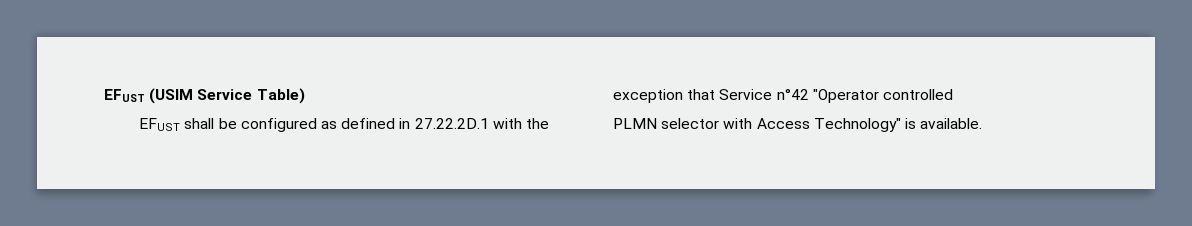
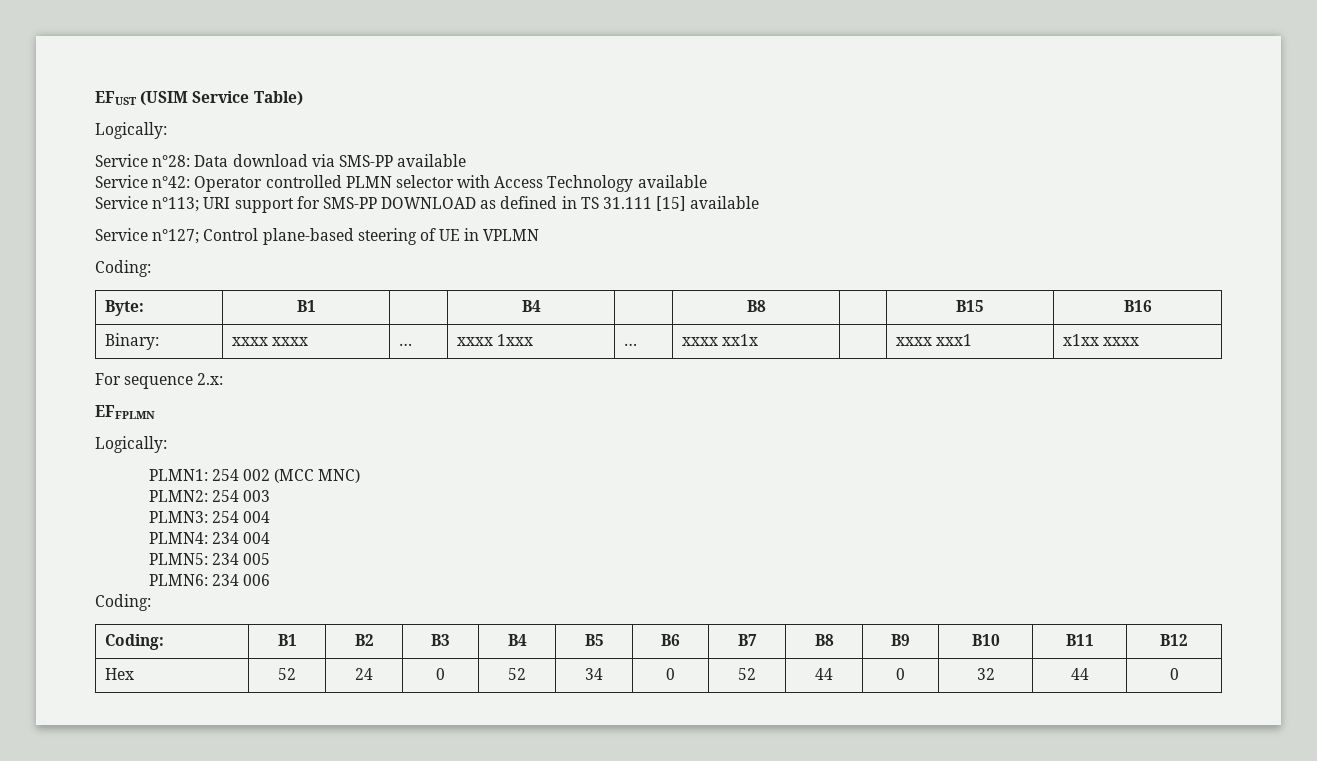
[139,118,549,132] [613,89,879,103] EFUST shall be configured as defined in 27.22.2D.1 with the exception that Service n°42 "Operator -> [95,122,167,139] [95,154,467,167] [95,175,263,192] Logically: // Service n°28: Data download via SMS-PP available // Service n°42: Operator
(953, 94) // -> (342, 181) none
[813,118,983,132] Technology" is available. -> [547,175,707,192] [95,196,760,213] [95,228,540,245] [95,260,151,277] [104,300,144,316] [296,300,316,312] [521,300,541,312] [746,300,766,312] [956,300,984,312] [1123,300,1152,312] [104,333,159,350] [231,337,309,346] [398,343,412,346] [456,334,534,346] [623,343,637,346] [681,334,759,346] [895,334,973,346] [1062,334,1140,346] [95,373,224,389] [95,405,155,419] [95,436,167,453] [148,469,361,483] [148,490,271,502] [148,511,271,523] [148,532,271,544] [148,553,271,565] [148,574,271,586] [95,594,151,611] [104,634,164,650] [277,634,297,646] [354,634,374,646] [431,634,450,646] [507,634,527,646] [584,634,604,646] [661,634,680,646] [737,634,757,646] [814,634,834,646] [891,634,910,646] [971,634,1000,646] [1065,634,1094,646] [1160,634,1188,646] [104,668,134,680] [278,668,296,680] [355,668,373,680] [436,668,445,680] [508,668,526,680] [585,668,603,680] [666,668,675,680] [738,668,756,680] [815,668,833,680] [896,668,905,680] [976,668,995,680] [1070,668,1089,680] [1169,668,1179,680] Technology available // Service n°113; URI support for SMS-PP DOWNLOAD as defined in TS 31.111 [15] available // Service n°127; Control plane-based steering of UE in VPLMN // Coding: // Byte: | B1 | | B4 | | B8 | | B15 | B16 // Binary: | xxxx xxxx | … | xxxx 1xxx | … | xxxx xx1x | | xxxx xxx1 | x1xx xxxx // For sequence 2.x: // EFFPLMN // Logically: // PLMN1: 254 002 (MCC MNC) // PLMN2: 254 003 // PLMN3: 254 004 // PLMN4: 234 004 // PLMN5: 234 005 // PLMN6: 234 006 // Coding: // Coding: | B1 | B2 | B3 | B4 | B5 | B6 | B7 | B8 | B9 | B10 | B11 | B12 // Hex | 52 | 24 | 0 | 52 | 34 | 0 | 52 | 44 | 0 | 32 | 44 | 0

